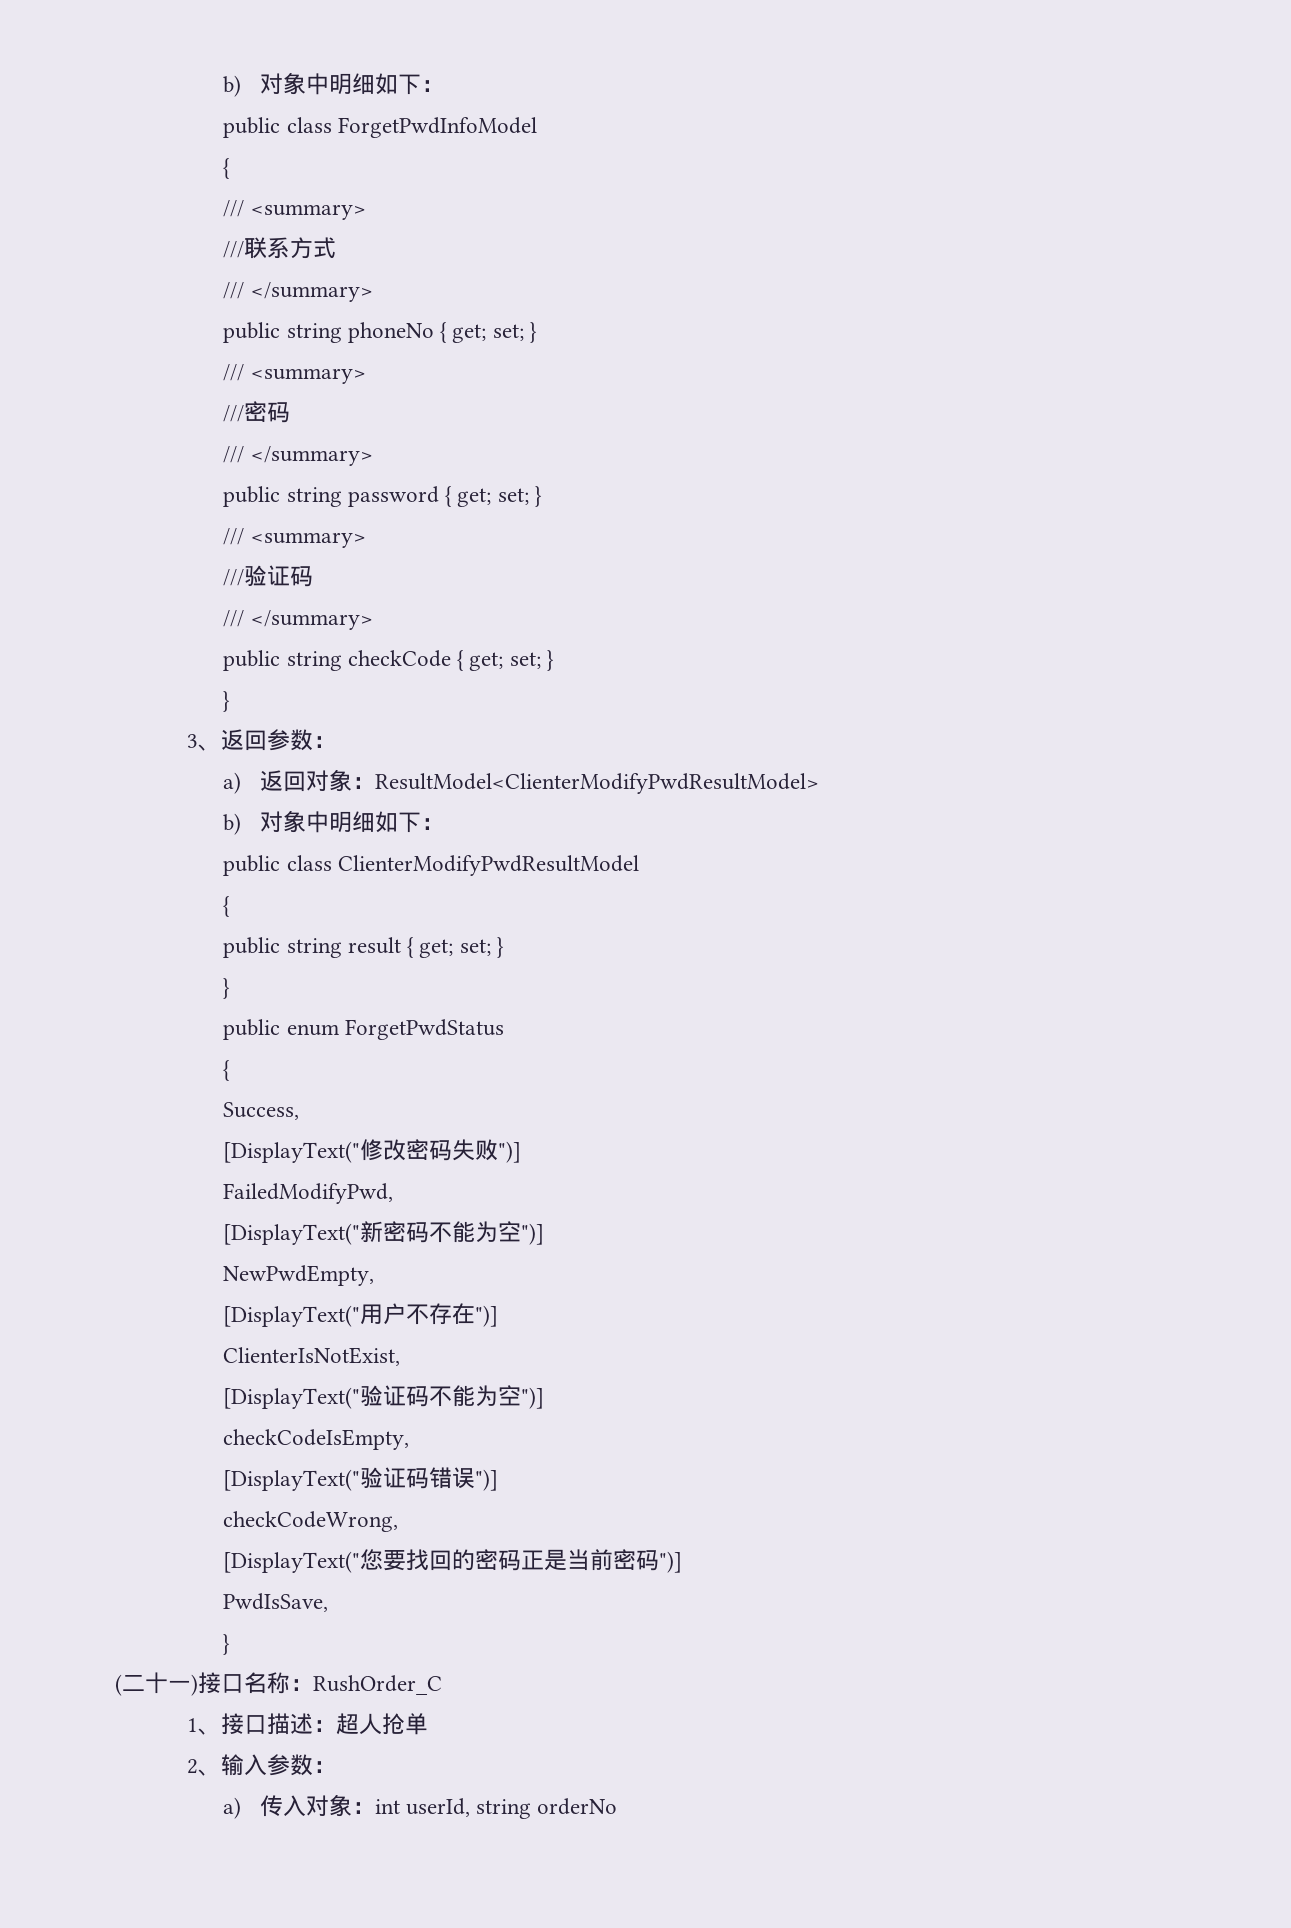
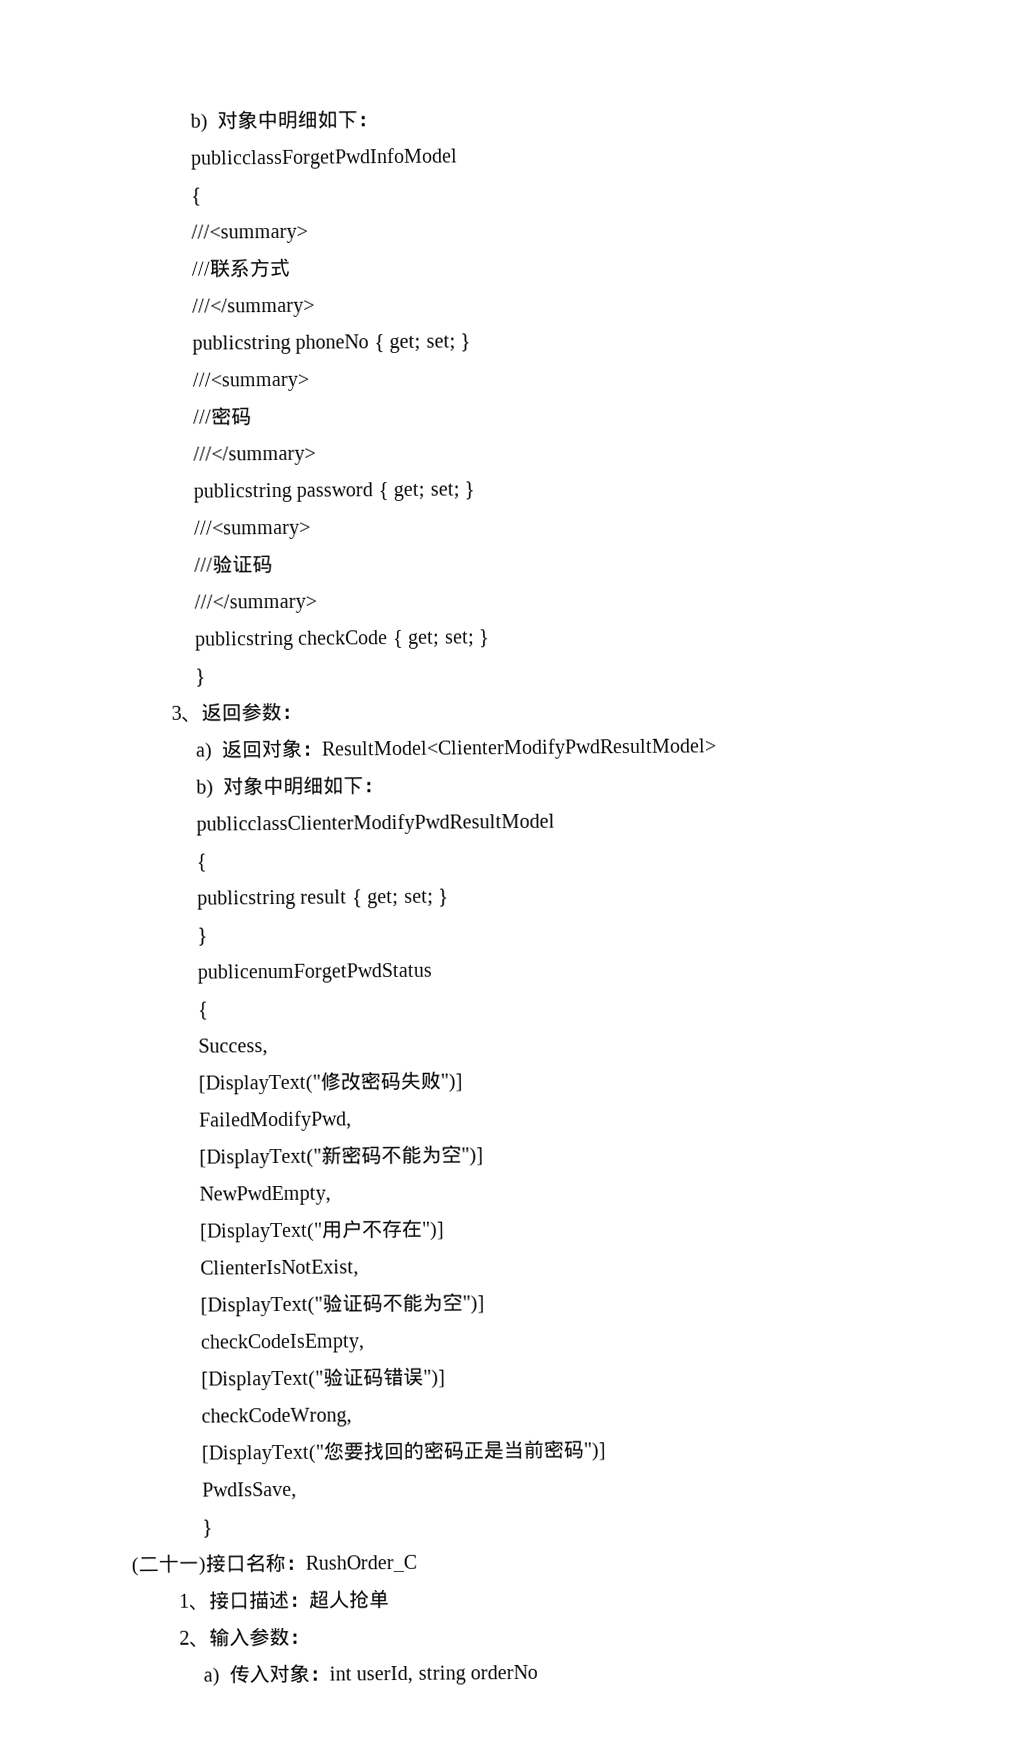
[223,72,444,97] [223,117,537,138] [223,158,231,179] [223,200,366,220] b)对象中明细如下： // public class ForgetPwdInfoModel // { // /// <summary> -> [190,109,379,133] [190,147,459,170] [191,187,203,206] [191,223,309,244] b)对象中明细如下： // publicclassForgetPwdInfoModel // { // ///<summary>
[223,282,373,302] [223,322,342,343] /// </summary> // public string -> [192,297,316,318] [192,334,292,355] ///</summary> // publicstring
[223,364,366,384] /// <summary> -> [192,371,310,392] ///<summary>
[223,446,373,466] [223,486,342,507] /// </summary> // public string -> [193,445,317,466] [193,482,293,503] ///</summary> // publicstring
[223,528,366,548] /// <summary> -> [194,519,312,540] ///<summary>
[223,610,373,630] [223,650,342,671] /// </summary> // public string -> [194,593,318,614] [194,630,295,651] ///</summary> // publicstring
[223,855,639,876] [223,896,231,917] [223,937,342,958] public class ClienterModifyPwdResultModel // { // public string -> [196,812,556,836] [196,853,209,872] [197,889,297,910] publicclassClienterModifyPwdResultModel // { // publicstring
[223,1019,504,1040] public enum ForgetPwdStatus -> [197,962,433,984] publicenumForgetPwdStatus

